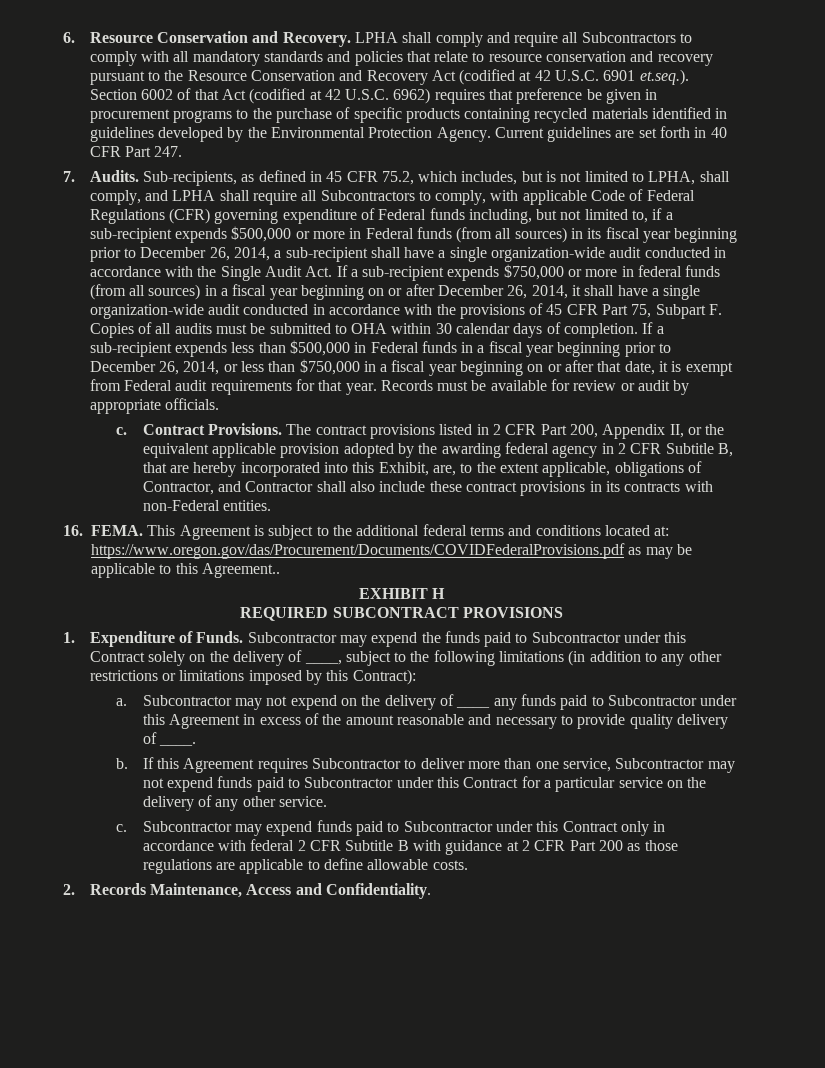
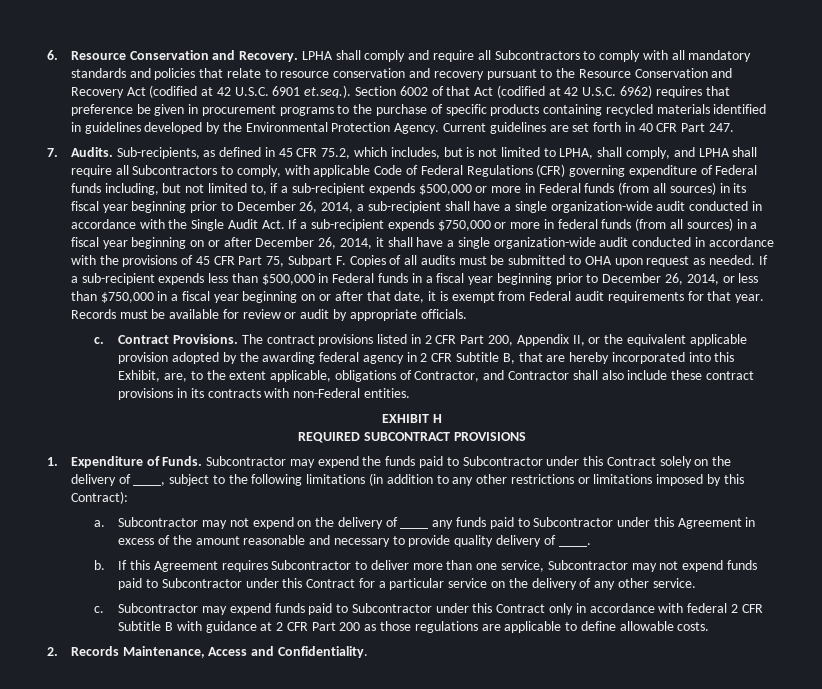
[391,322,639,338] within 30 calendar days of completion. -> [614,255,755,267] upon request as needed.
[63,524,670,540] [91,543,692,559] [91,563,280,578] // 16. FEMA. This Agreement is subject to the additional federal terms and conditions located at: https://www.oregon.gov/das/Procurement/Documents/COVIDFederalProvisions.pdf as may be applicable to this Agreement.. -> (410, 393) none

